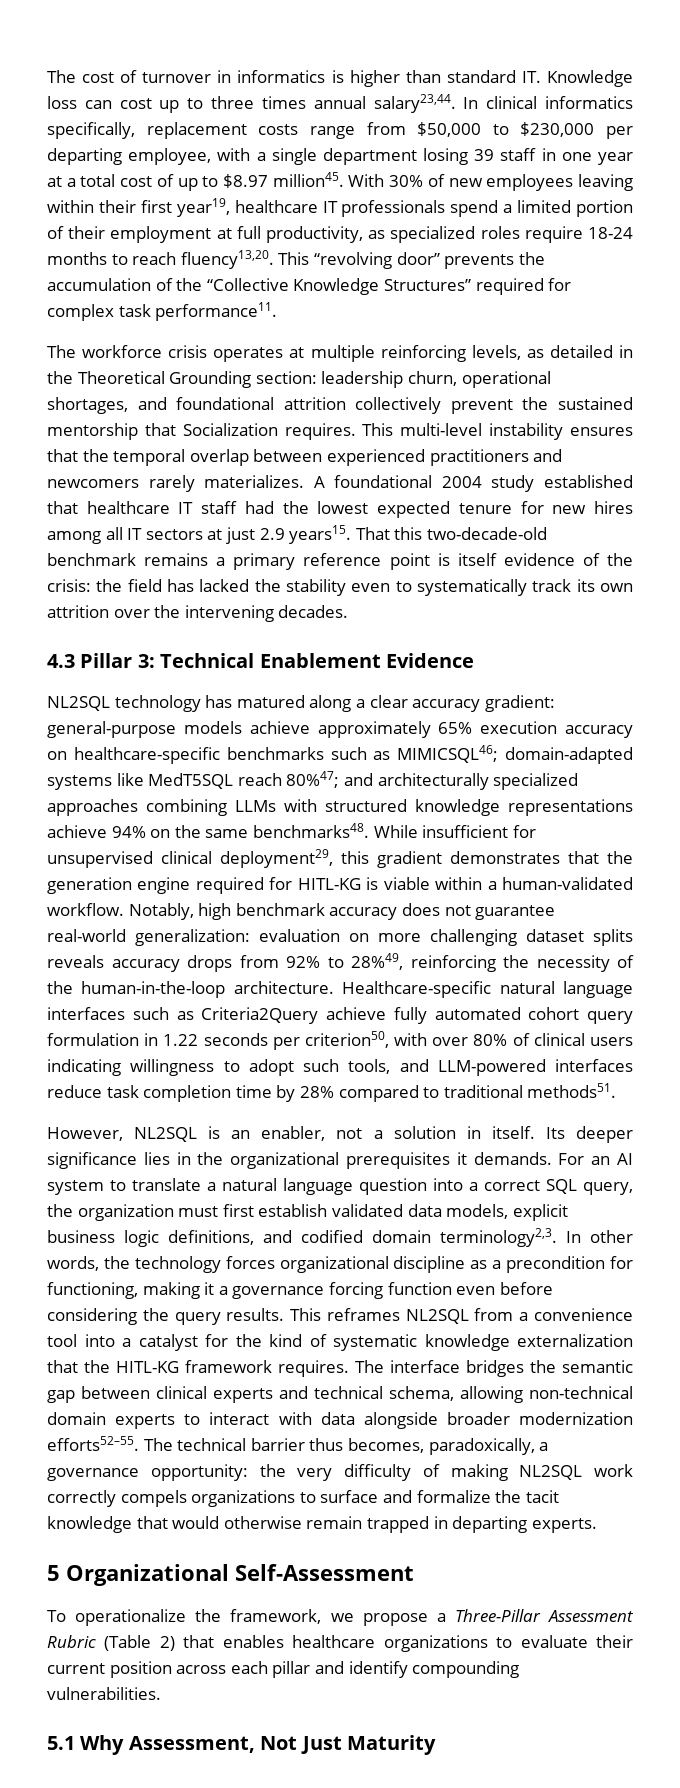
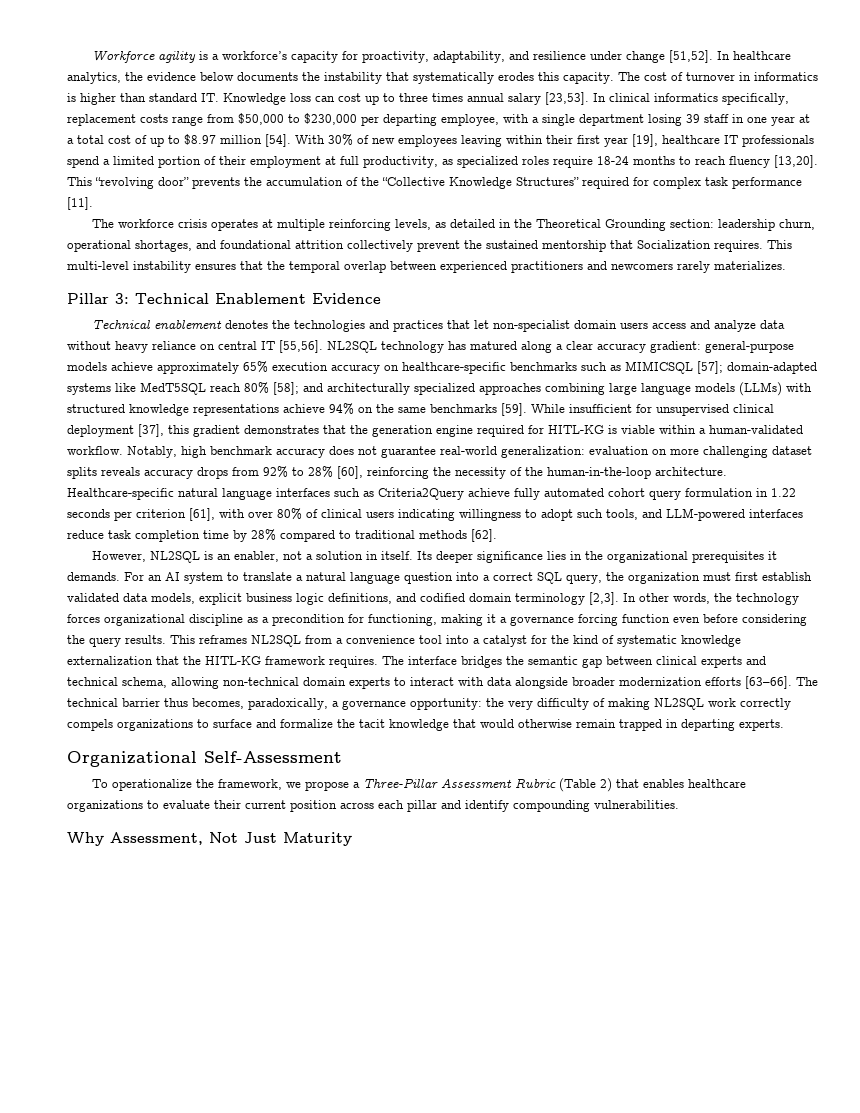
(47, 76) none -> [92,50,792,63] [67,72,614,84] Workforce agility is a workforce’s capacity for proactivity, adaptability, and resilience under change [51,52]. In healthcare analytics, the evidence below documents the instability that systematically erodes this capacity.
[373,94,456,113] salary23,44. -> [508,92,589,105] salary [23,53].
[272,172,344,187] million45. -> [220,134,291,147] million [54].
[176,198,230,217] year19, -> [604,134,658,147] year [19],
[180,250,274,269] fluency13,20. -> [729,155,818,168] fluency [13,20].
[155,302,278,321] performance11. -> [732,177,802,189] [67,197,93,210] performance [11].
[313,475,633,492] [47,501,634,518] [47,525,547,544] [47,553,634,570] [47,579,633,596] [47,605,349,622] [47,654,75,668] A foundational 2004 study established that healthcare IT staff had the lowest expected tenure for new hires among all IT sectors at just 2.9 years15. That this two-decade-old benchmark remains a primary reference point is itself evidence of the crisis: the field has lacked the stability even to systematically track its own attrition over the intervening decades. // 4.3 -> (786, 265) //
(474, 660) none -> [92,320,786,332] [67,340,323,353] Technical enablement denotes the technologies and practices that let non-specialist domain users access and analyze data without heavy reliance on central IT [55,56].
[397,745,499,763] MIMICSQL46; -> [625,361,723,374] MIMICSQL [57];
[286,771,340,788] 80%47; -> [244,382,299,395] 80% [58];
[235,800,276,812] LLMs -> [609,382,782,396] large language models (LLMs)
[252,823,369,838] benchmarks48. -> [430,403,527,416] benchmarks [59].
[220,849,333,868] deployment29, -> [67,424,164,437] deployment [37],
[351,953,403,970] 28%49, -> [308,466,363,479] 28% [60],
[304,1031,389,1048] criterion50, -> [136,508,215,521] criterion [61],
[527,1083,617,1098] methods51. -> [419,529,497,542] methods [62].
[440,1228,557,1247] terminology2,3. -> [515,592,619,605] terminology [2,3].
[47,1436,139,1451] efforts52–55. -> [705,676,792,689] efforts [63–66].
[47,1565,60,1581] 5 -> (784, 725) none
[47,1736,75,1750] 5.1 -> (679, 804) none

